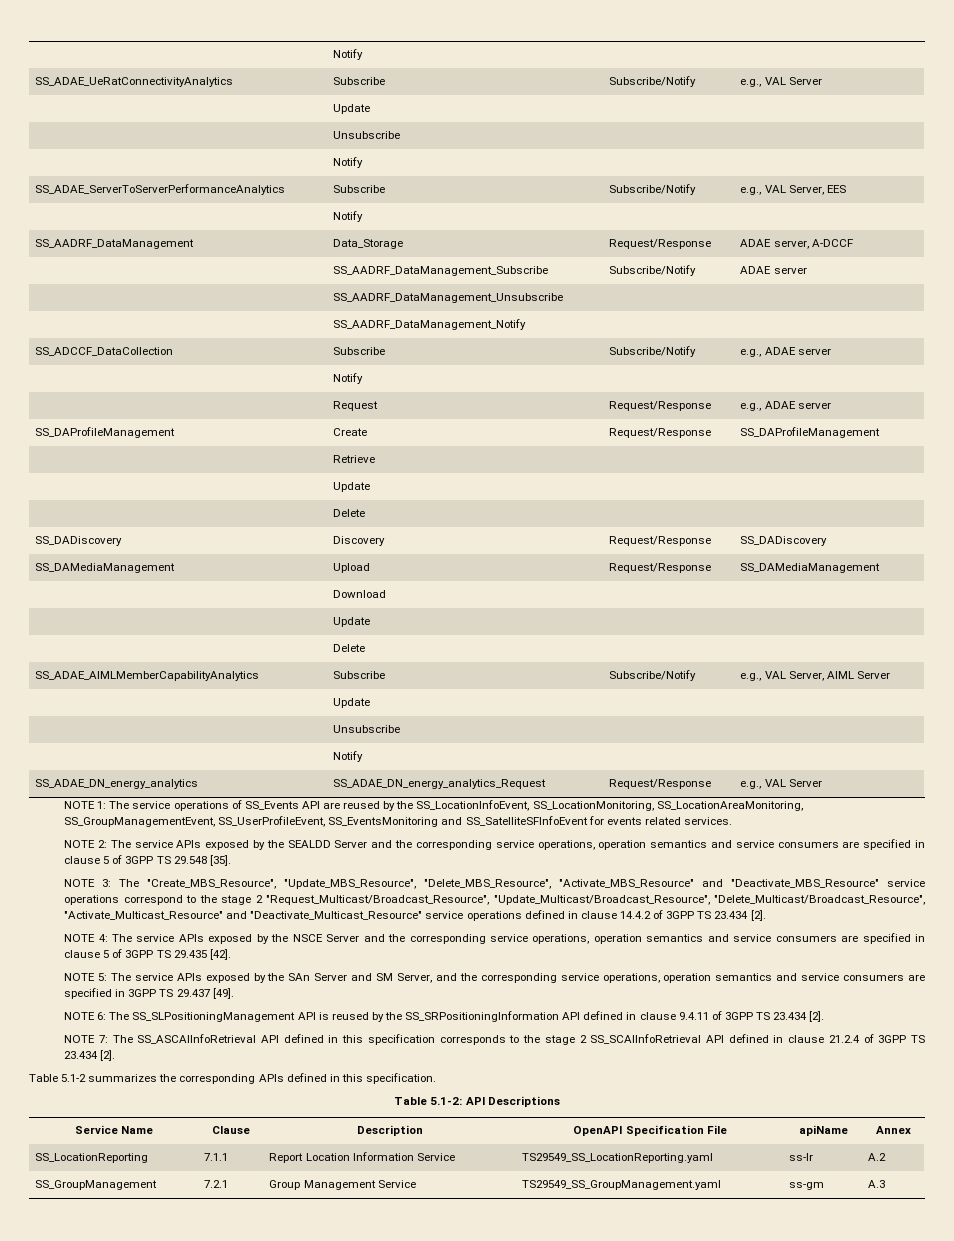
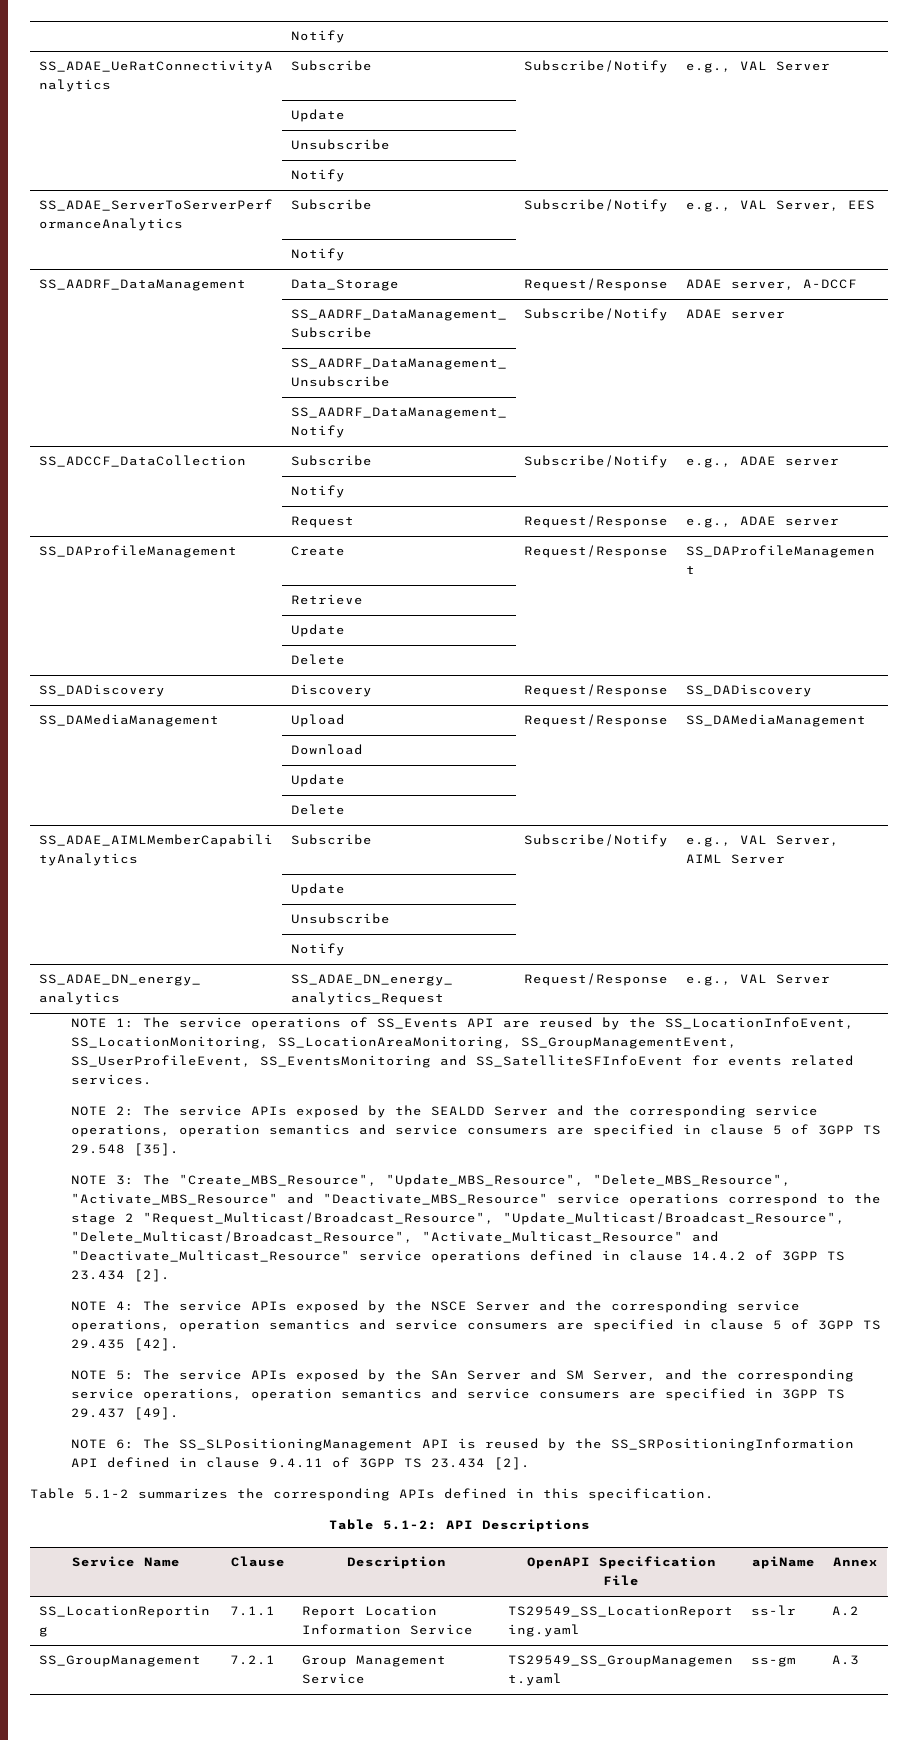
[64,1034,925,1045] [64,1050,116,1061] // NOTE 7: The SS_ASCAIInfoRetrieval API defined in this specification corresponds to the stage 2 SS_SCAIInfoRetrieval API defined in clause 21.2.4 of 3GPP TS 23.434 [2]. -> (531, 1463) none

